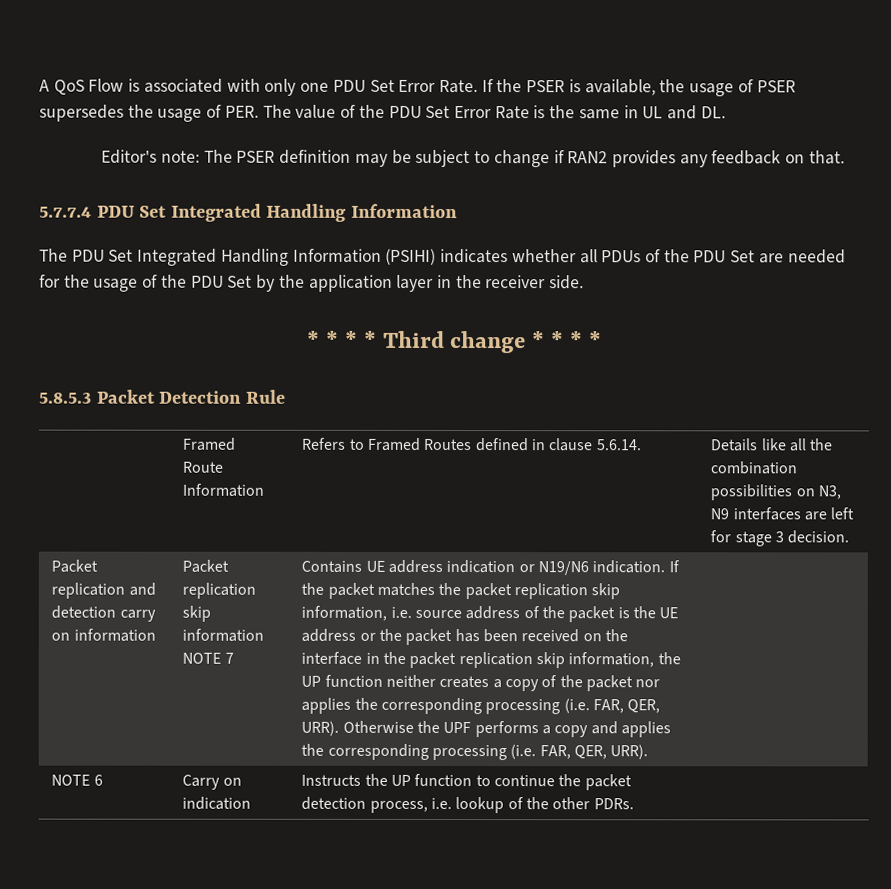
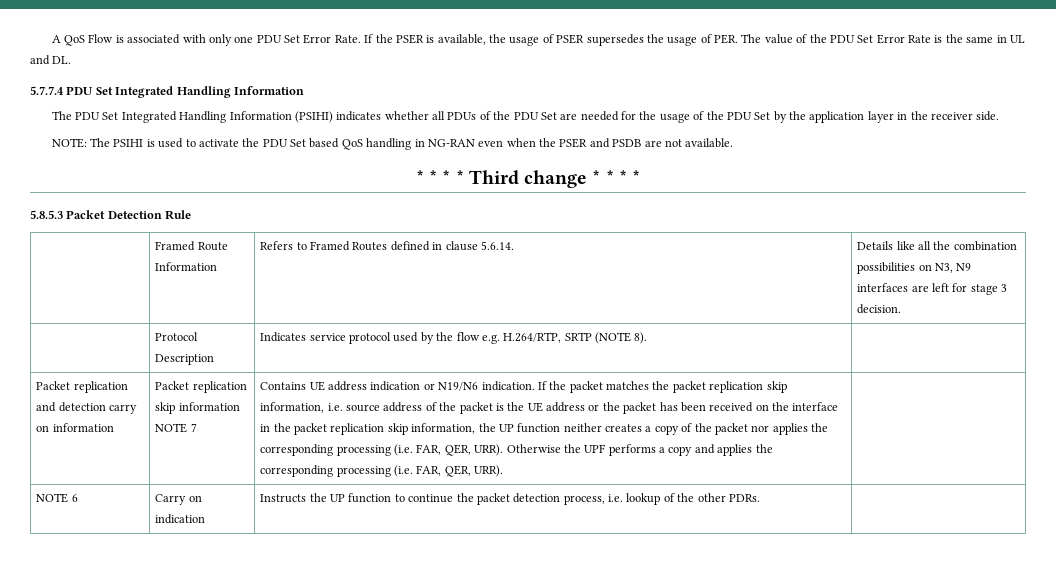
[101,149,845,168] // Editor's note: The PSER definition may be subject to change if RAN2 provides any feedback on that. -> (72, 60) none
(585, 282) none -> [51,138,734,150] // NOTE: The PSIHI is used to activate the PDU Set based QoS handling in NG-RAN even when the PSER and PSDB are not available.
(850, 537) none -> [155,332,199,341] [155,354,215,365] [260,332,648,344] // | Protocol Description | Indicates service protocol used by the flow e.g. H.264/RTP, SRTP (NOTE 8). |

